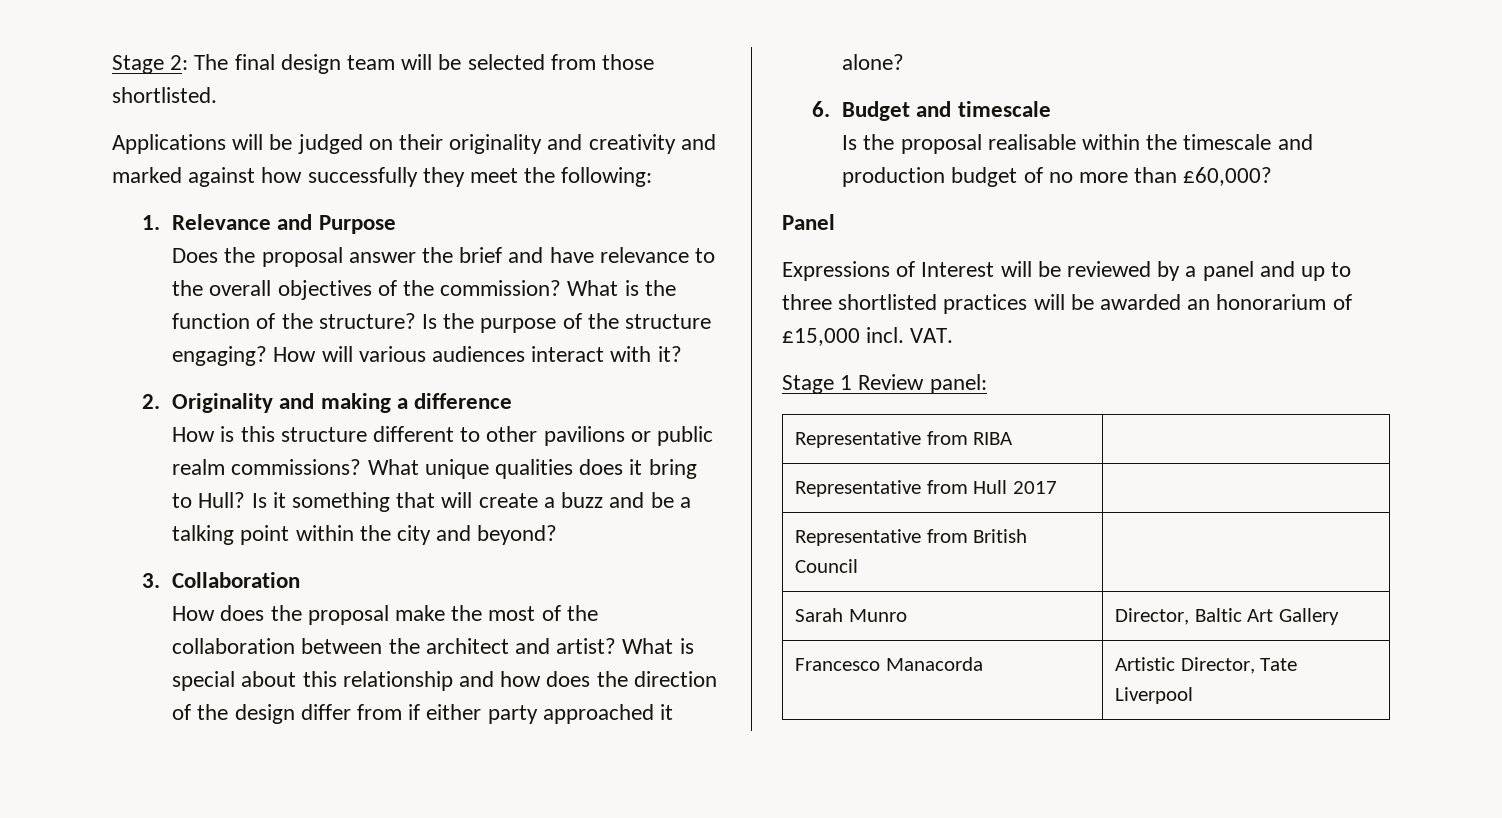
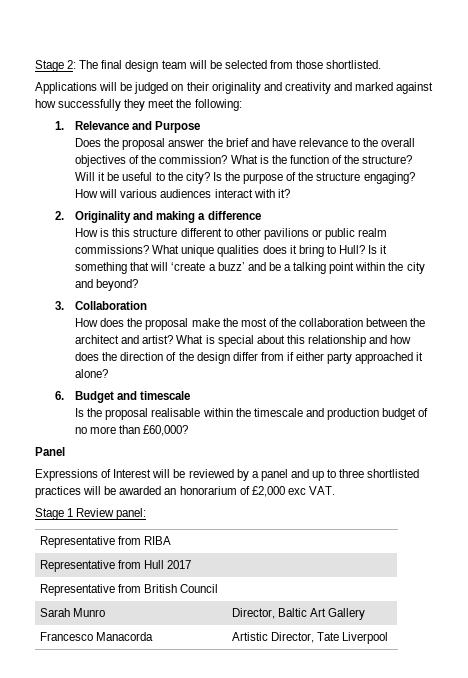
(416, 321) none -> [75,172,210,184] Will it be useful to the city?
[478,492,604,508] create a buzz -> [171,262,245,271] ‘create a buzz’
[782,327,905,346] £15,000 incl. -> [251,486,306,497] £2,000 exc

